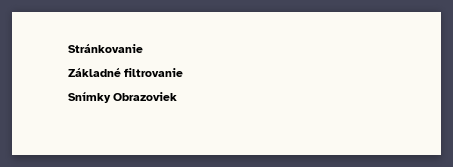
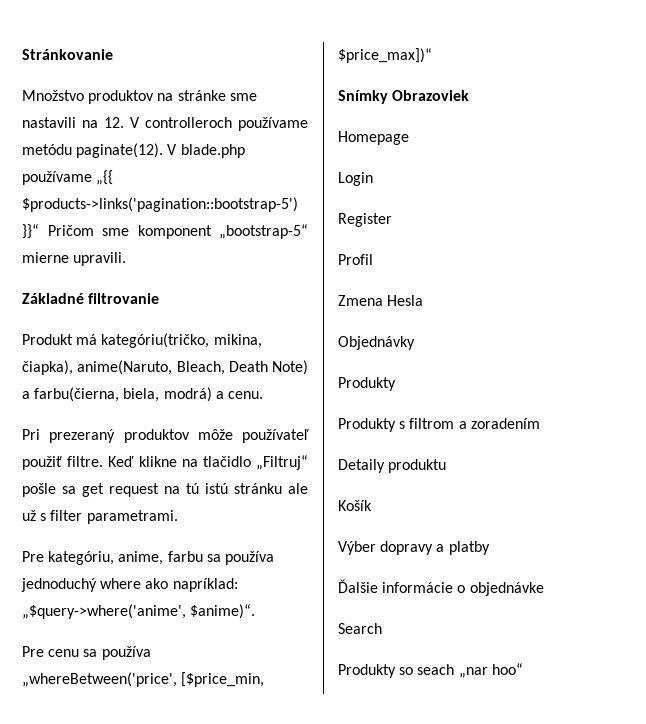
[68,68,184,77] [68,92,178,103] Základné filtrovanie // Snímky Obrazoviek -> [22,90,257,104] [22,117,308,131] [22,143,245,158] [22,170,114,185] [22,197,298,212] [22,224,308,239] [22,252,127,266] [22,293,160,304] [22,333,262,348] [22,360,308,375] [22,387,263,402] [22,429,309,443] [22,455,308,470] [22,483,308,497] [22,510,178,524] [22,551,274,565] [21,578,238,592] [22,604,256,619] [22,646,151,660] [22,672,265,687] [338,48,432,63] [338,90,470,104] [338,131,409,145] [338,172,373,186] [338,213,392,227] [338,254,373,265] [338,295,424,306] [338,336,415,350] [338,377,396,391] [338,418,540,432] [338,459,447,473] [338,500,372,511] [338,541,490,555] [338,579,544,596] [338,623,382,634] [338,663,523,678] Množstvo produktov na stránke sme nastavili na 12. V controlleroch používame metódu paginate(12). V blade.php používame „{{ $products->links('pagination::bootstrap-5') }}“ Pričom sme komponent „bootstrap-5“ mierne upravili. // Základné filtrovanie // Produkt má kategóriu(tričko, mikina, čiapka), anime(Naruto, Bleach, Death Note) a farbu(čierna, biela, modrá) a cenu. // Pri prezeraný produktov môže používateľ použiť filtre. Keď klikne na tlačidlo „Filtruj“ pošle sa get request na tú istú stránku ale už s filter parametrami. // Pre kategóriu, anime, farbu sa používa jednoduchý where ako napríklad: „$query->where('anime', $anime)“. // Pre cenu sa používa „whereBetween('price', [$price_min, $price_max])“ // Snímky Obrazoviek // Homepage // Login // Register // Profil // Zmena Hesla // Objednávky // Produkty // Produkty s filtrom a zoradením // Detaily produktu // Košík // Výber dopravy a platby // Ďalšie informácie o objednávke // Search // Produkty so seach „nar hoo“

